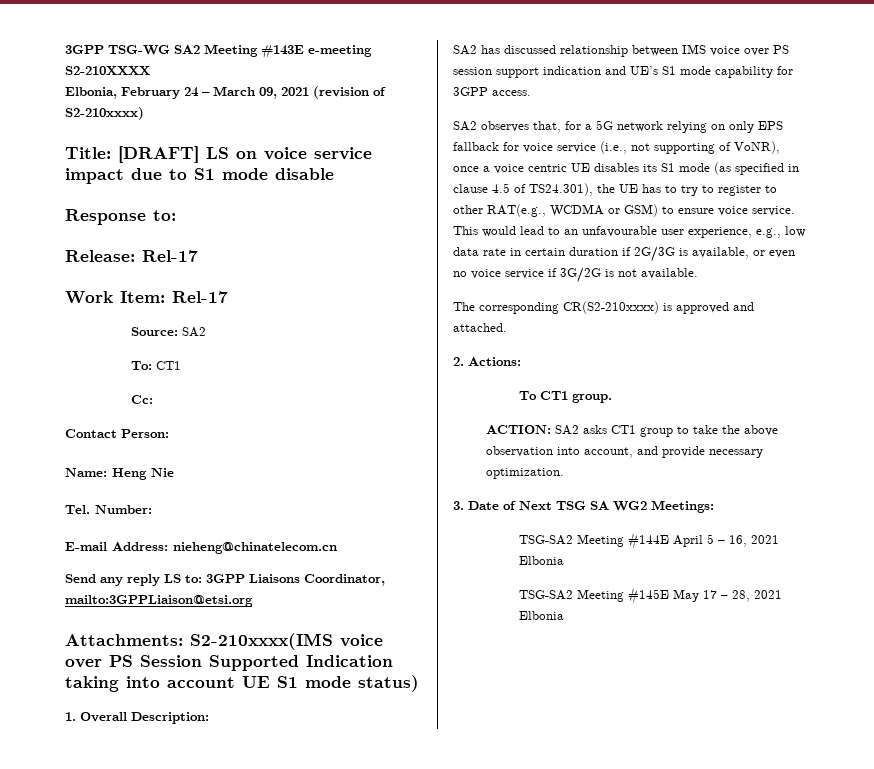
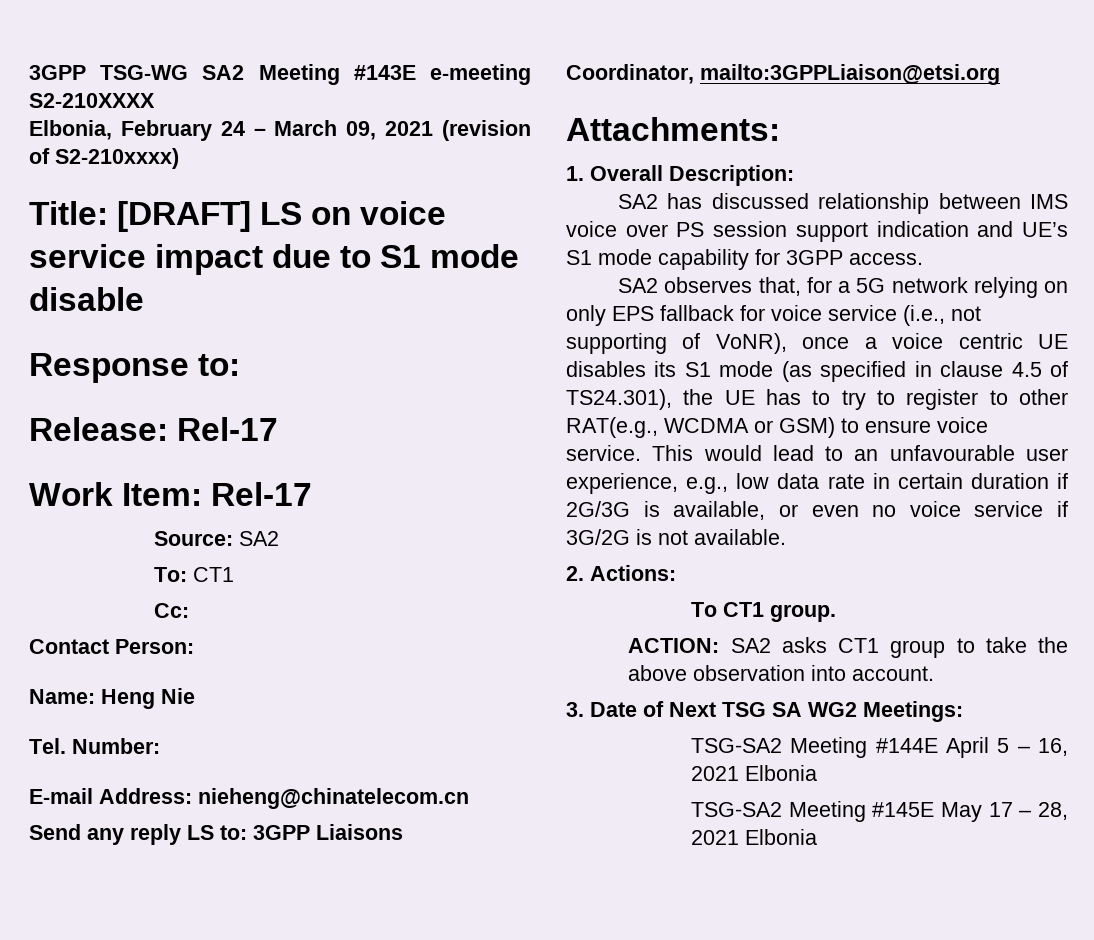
[190,633,383,650] [65,655,393,671] [65,675,419,692] S2-210xxxx(IMS voice over PS Session Supported Indication taking into account UE S1 mode status) -> (780, 129) none
[453,301,754,314] [453,323,507,332] // The corresponding CR(S2-210xxxx) is approved and attached. -> (786, 537) none
[583,446,763,458] [485,468,564,479] account, and provide necessary optimization. -> [852,666,935,681] account.

